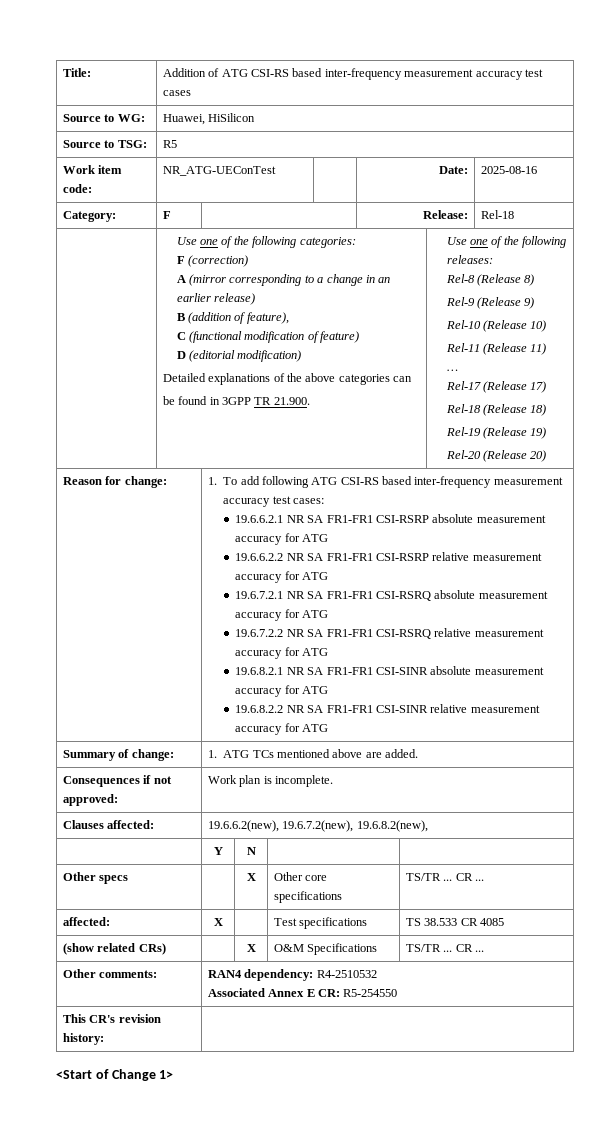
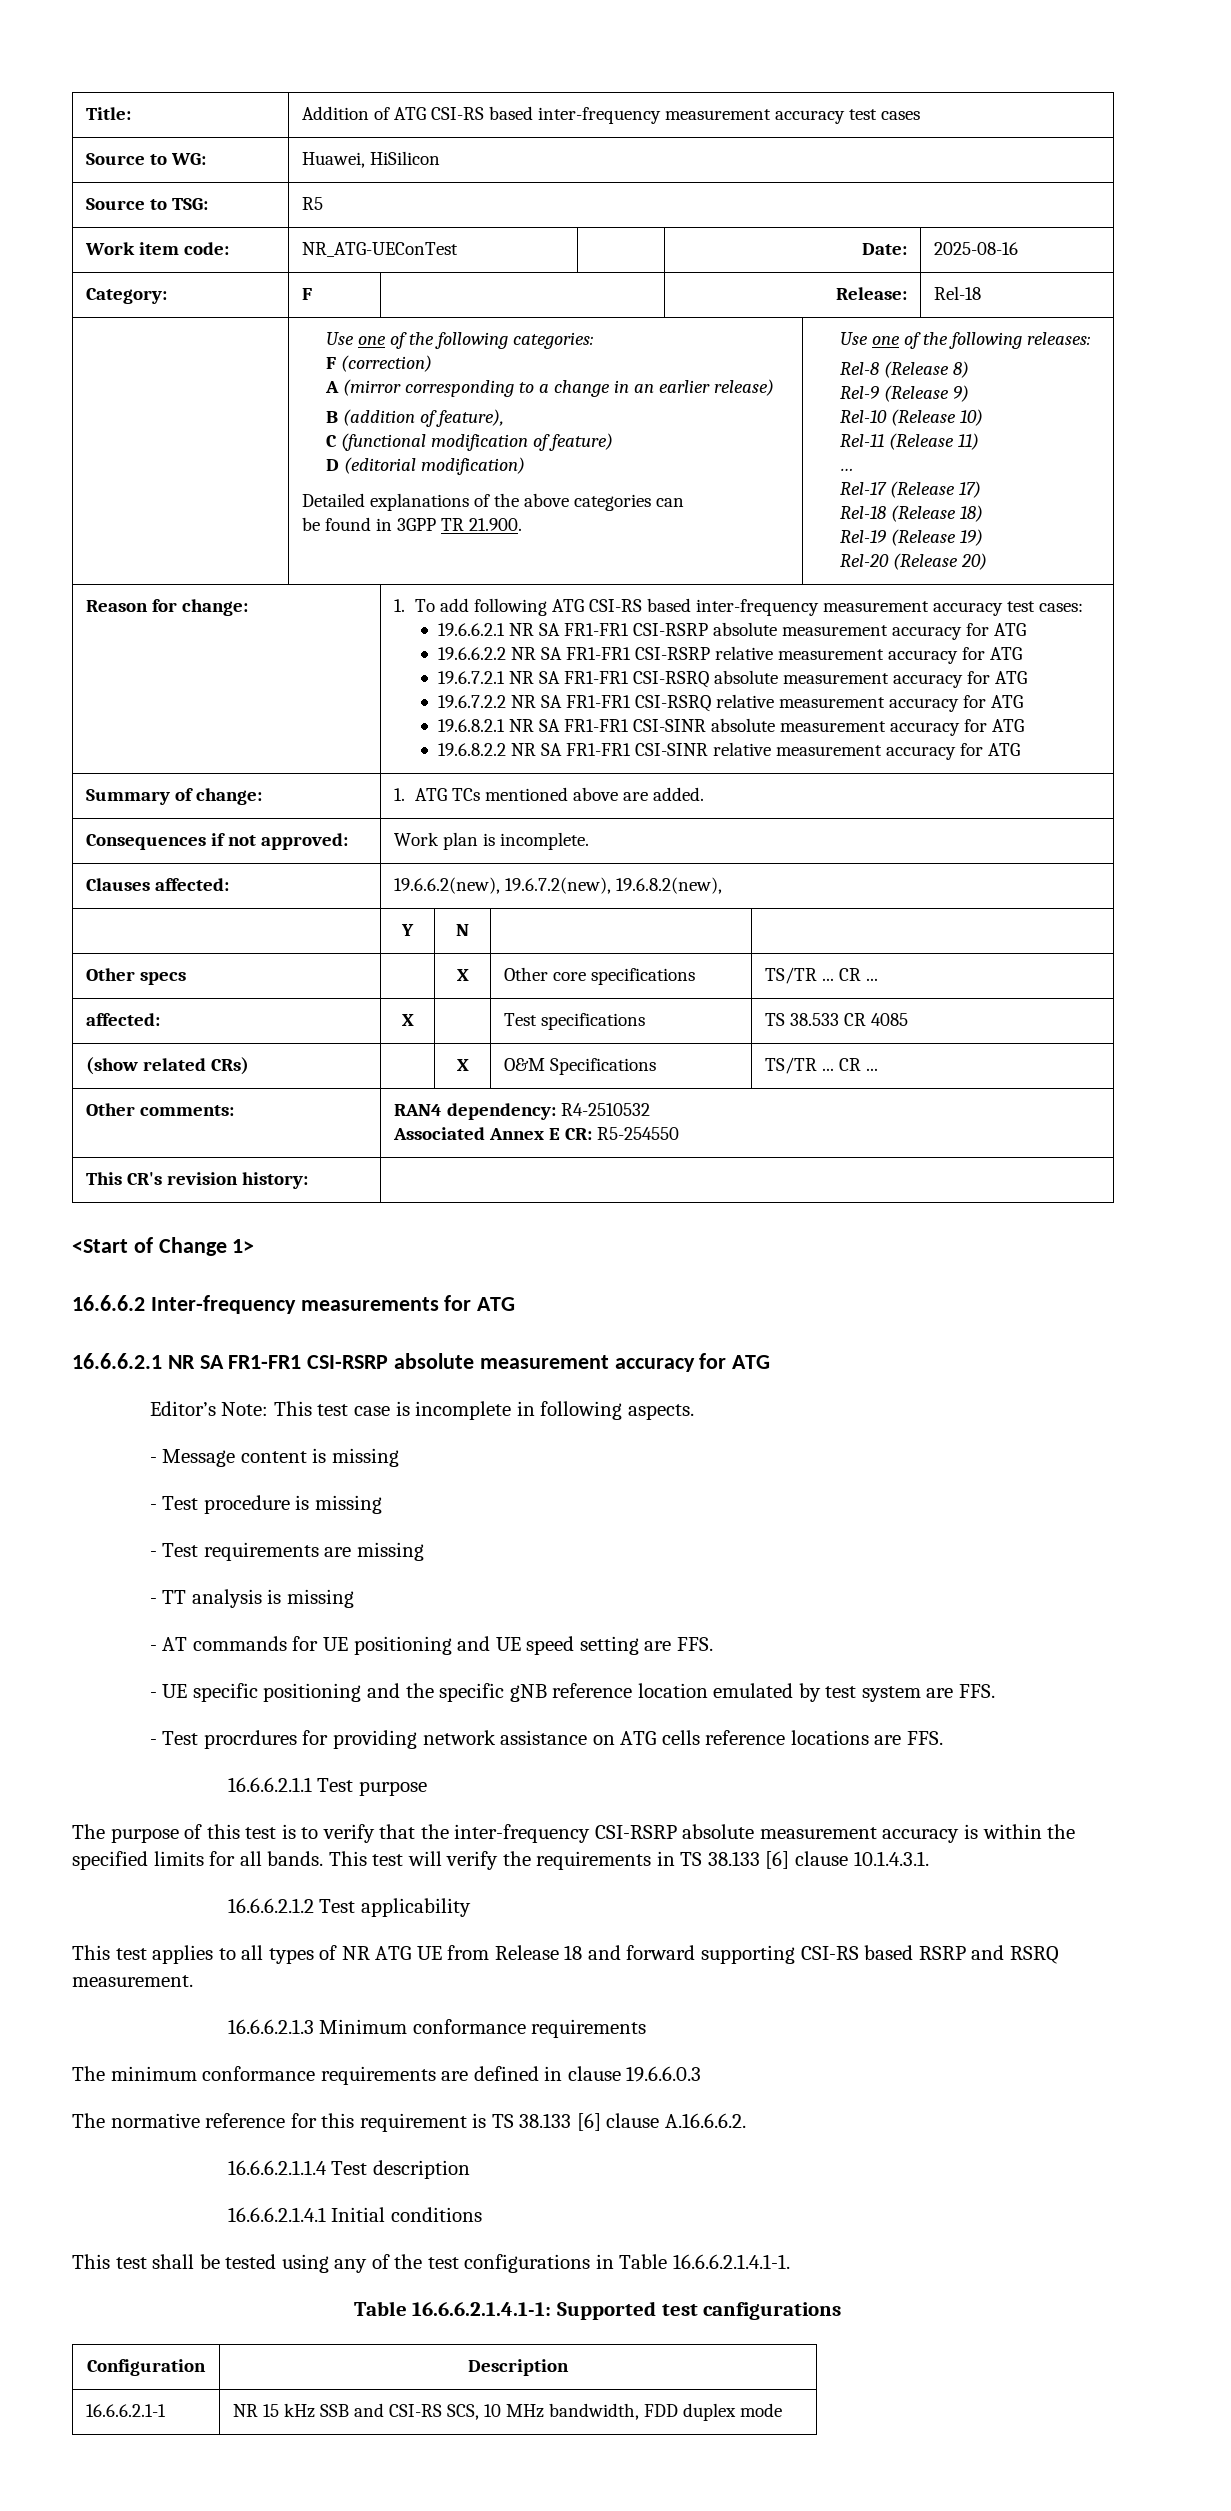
(174, 1074) none -> [72,1295,516,1314] [72,1353,771,1372] [149,1401,694,1420] [149,1448,399,1467] [149,1495,382,1514] [149,1542,424,1561] [149,1589,354,1608] [149,1636,713,1655] [149,1683,995,1702] [149,1730,943,1749] [227,1777,427,1796] [72,1824,1076,1843] [72,1851,929,1870] [227,1898,471,1917] [72,1945,1059,1964] [72,1975,193,1987] [227,2019,647,2038] [72,2066,702,2085] [72,2113,746,2132] [227,2160,470,2179] [227,2207,482,2222] [72,2254,790,2273] [353,2301,842,2320] [87,2359,206,2376] [468,2359,569,2376] [86,2404,167,2417] [233,2403,783,2421] // 16.6.6.2 Inter-frequency measurements for ATG // 16.6.6.2.1 NR SA FR1-FR1 CSI-RSRP absolute measurement accuracy for ATG // Editor’s Note: This test case is incomplete in following aspects. // - Message content is missing // - Test procedure is missing // - Test requirements are missing // - TT analysis is missing // - AT commands for UE positioning and UE speed setting are FFS. // - UE specific positioning and the specific gNB reference location emulated by test system are FFS. // - Test procrdures for providing network assistance on ATG cells reference locations are FFS. // 16.6.6.2.1.1 Test purpose // The purpose of this test is to verify that the inter-frequency CSI-RSRP absolute measurement accuracy is within the specified limits for all bands. This test will verify the requirements in TS 38.133 [6] clause 10.1.4.3.1. // 16.6.6.2.1.2 Test applicability // This test applies to all types of NR ATG UE from Release 18 and forward supporting CSI-RS based RSRP and RSRQ measurement. // 16.6.6.2.1.3 Minimum conformance requirements // The minimum conformance requirements are defined in clause 19.6.6.0.3 // The normative reference for this requirement is TS 38.133 [6] clause A.16.6.6.2. // 16.6.6.2.1.1.4 Test description // 16.6.6.2.1.4.1 Initial conditions // This test shall be tested using any of the test configurations in Table 16.6.6.2.1.4.1-1. // Table 16.6.6.2.1.4.1-1: Supported test canfigurations // Configuration | Description // 16.6.6.2.1-1 | NR 15 kHz SSB and CSI-RS SCS, 10 MHz bandwidth, FDD duplex mode

